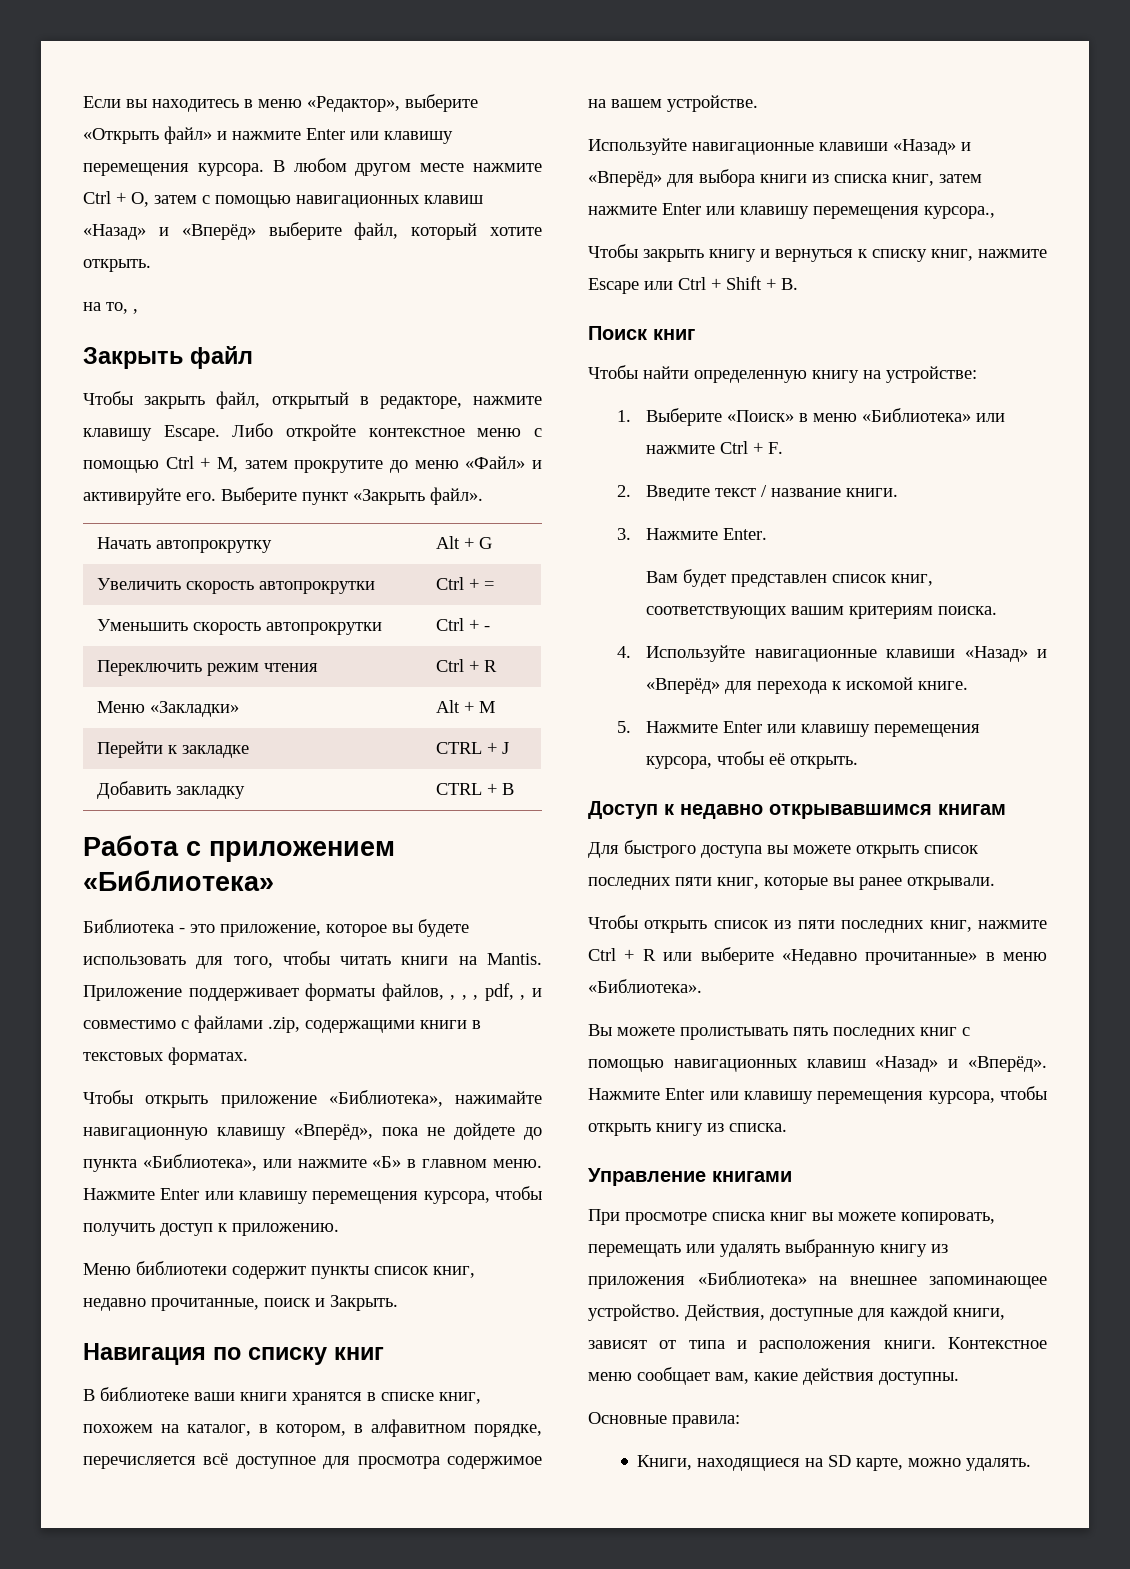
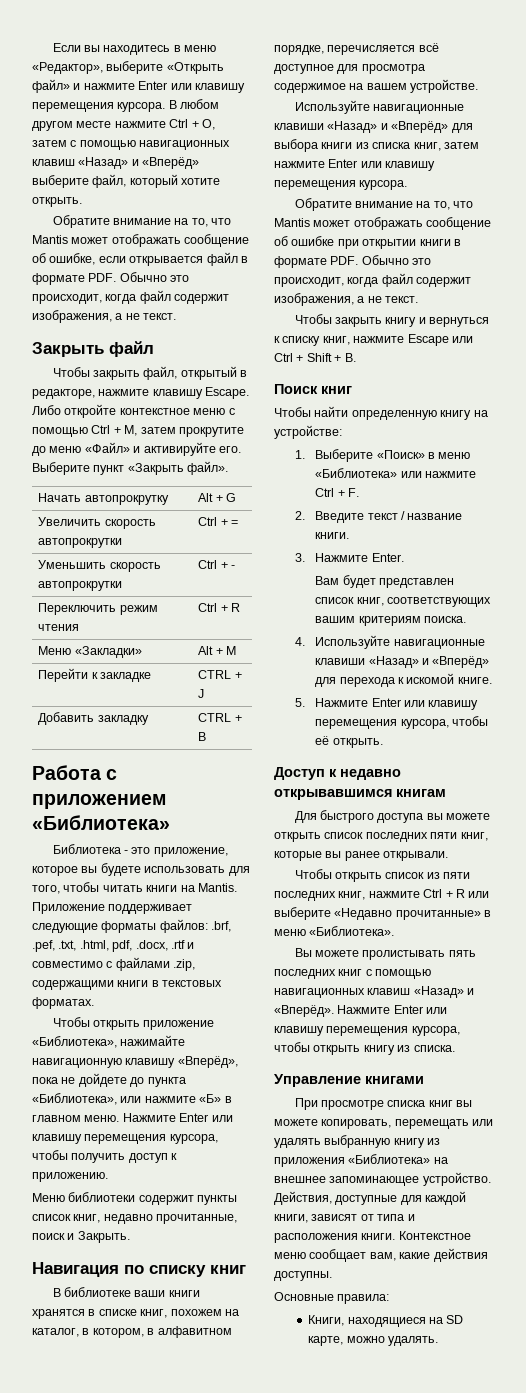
[83,302,138,314] на то, , -> [52,215,232,228] [32,234,250,247] [32,252,248,266] [32,272,190,285] [32,290,230,304] [32,310,177,323] Обратите внимание на то, что Mantis может отображать сообщение об ошибке, если открывается файл в формате PDF. Обычно это происходит, когда файл содержит изображения, а не текст.
[305,983,526,1001] форматы файлов, , , , pdf, , -> [32,919,232,933] [32,940,185,952] следующие форматы файлов: .brf, .pef, .txt, .html, pdf, .docx, .rtf
[924,206,995,219] курсора., -> [359,180,408,190] [294,198,474,211] [274,217,492,230] [274,236,461,249] [274,255,432,268] [274,273,472,287] [274,293,419,306] курсора. // Обратите внимание на то, что Mantis может отображать сообщение об ошибке при открытии книги в формате PDF. Обычно это происходит, когда файл содержит изображения, а не текст.

